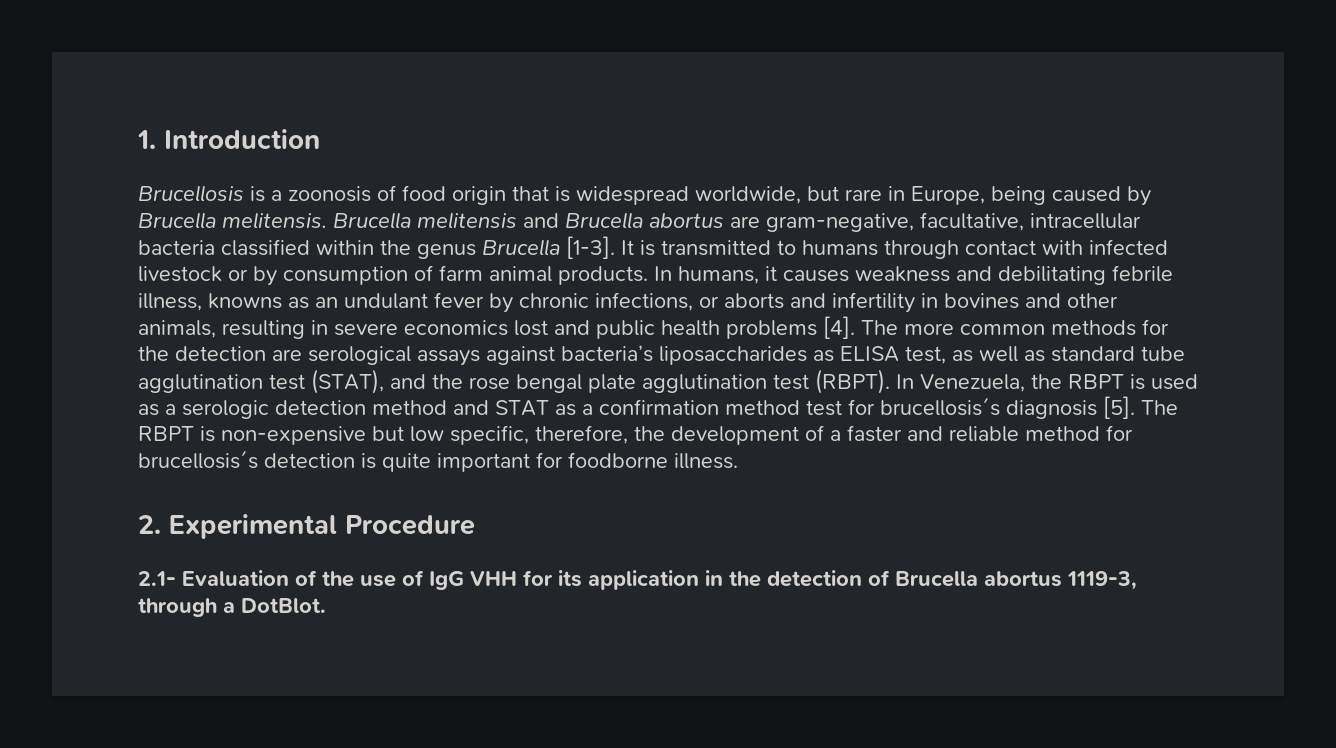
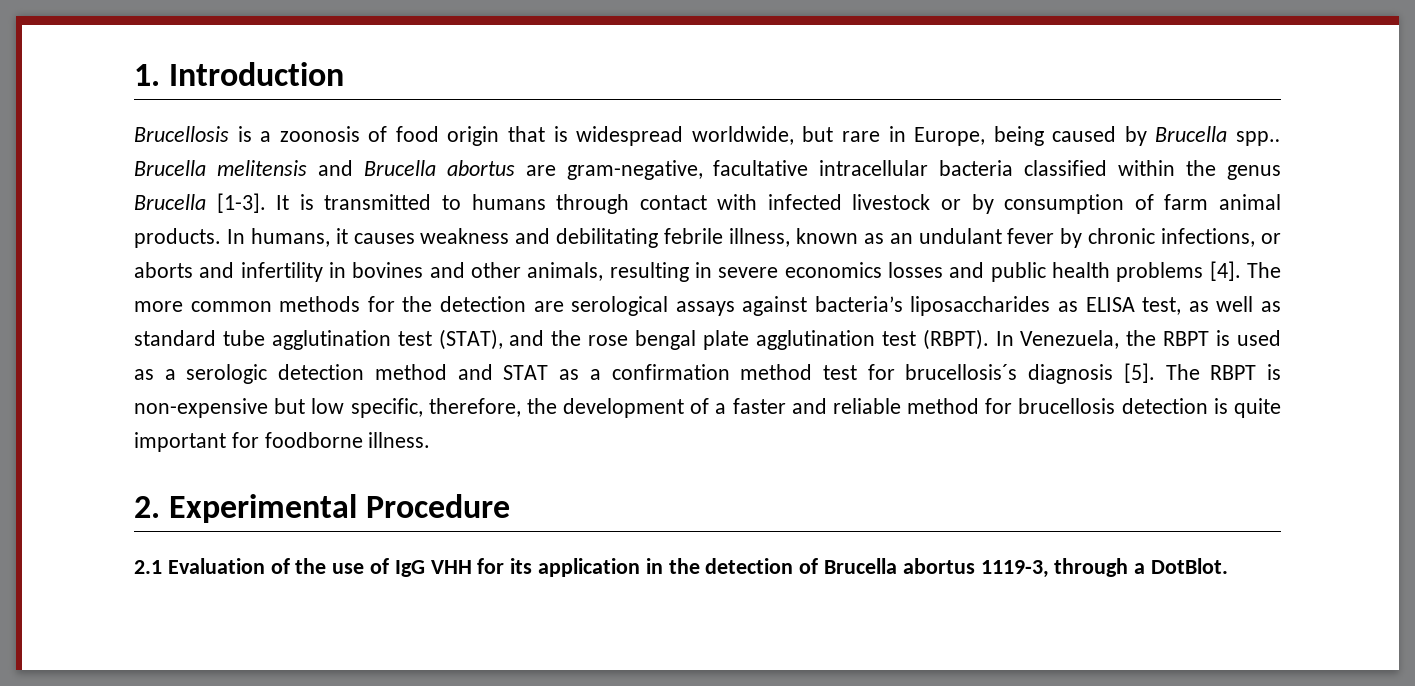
[222,212,327,229] melitensis. -> [1235,131,1281,146] spp..
[920,212,1024,231] facultative, -> [713,160,809,176] facultative
[208,293,282,309] knowns -> [795,228,858,244] known
[514,320,548,336] lost -> [888,262,944,278] losses
[138,450,258,469] brucellosis´s -> [1018,398,1116,414] brucellosis
[138,571,176,586] 2.1- -> [134,560,162,574] 2.1

